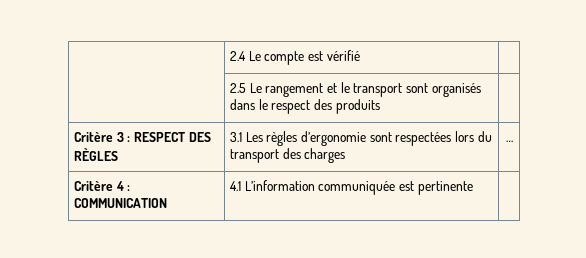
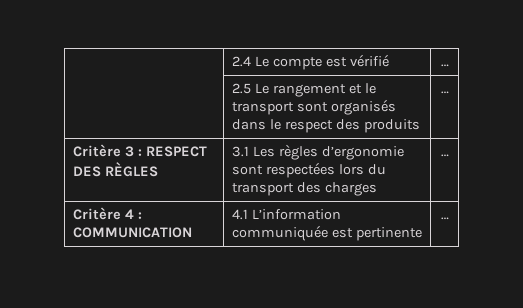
(360, 55) none -> [440,64,449,67] …
(380, 106) none -> [440,91,449,94] …
(473, 188) none -> [440,217,449,220] …

